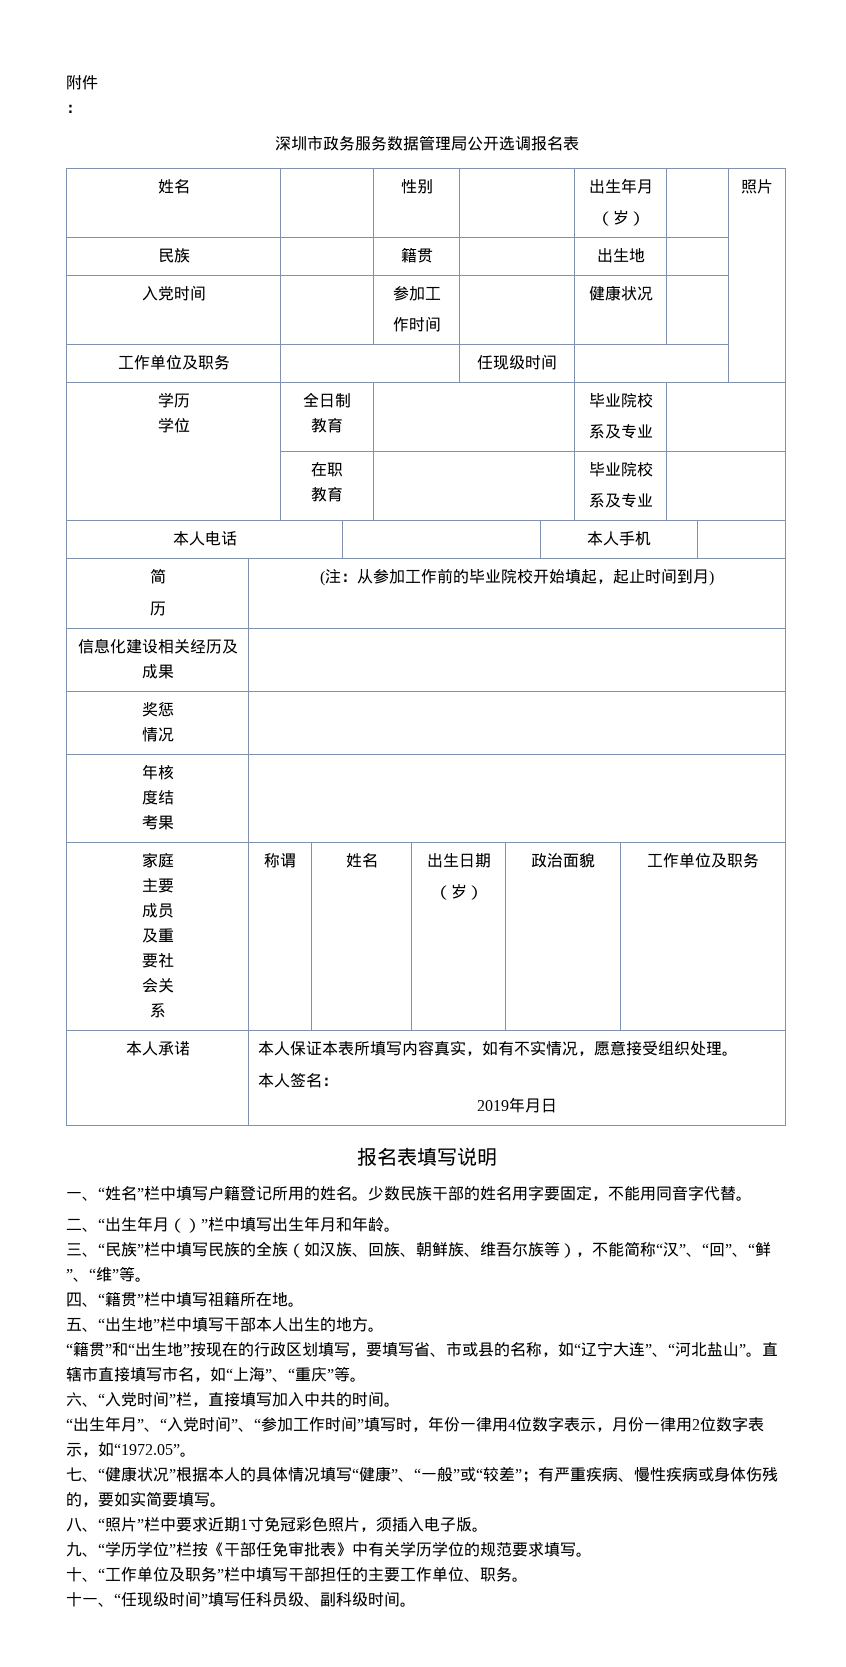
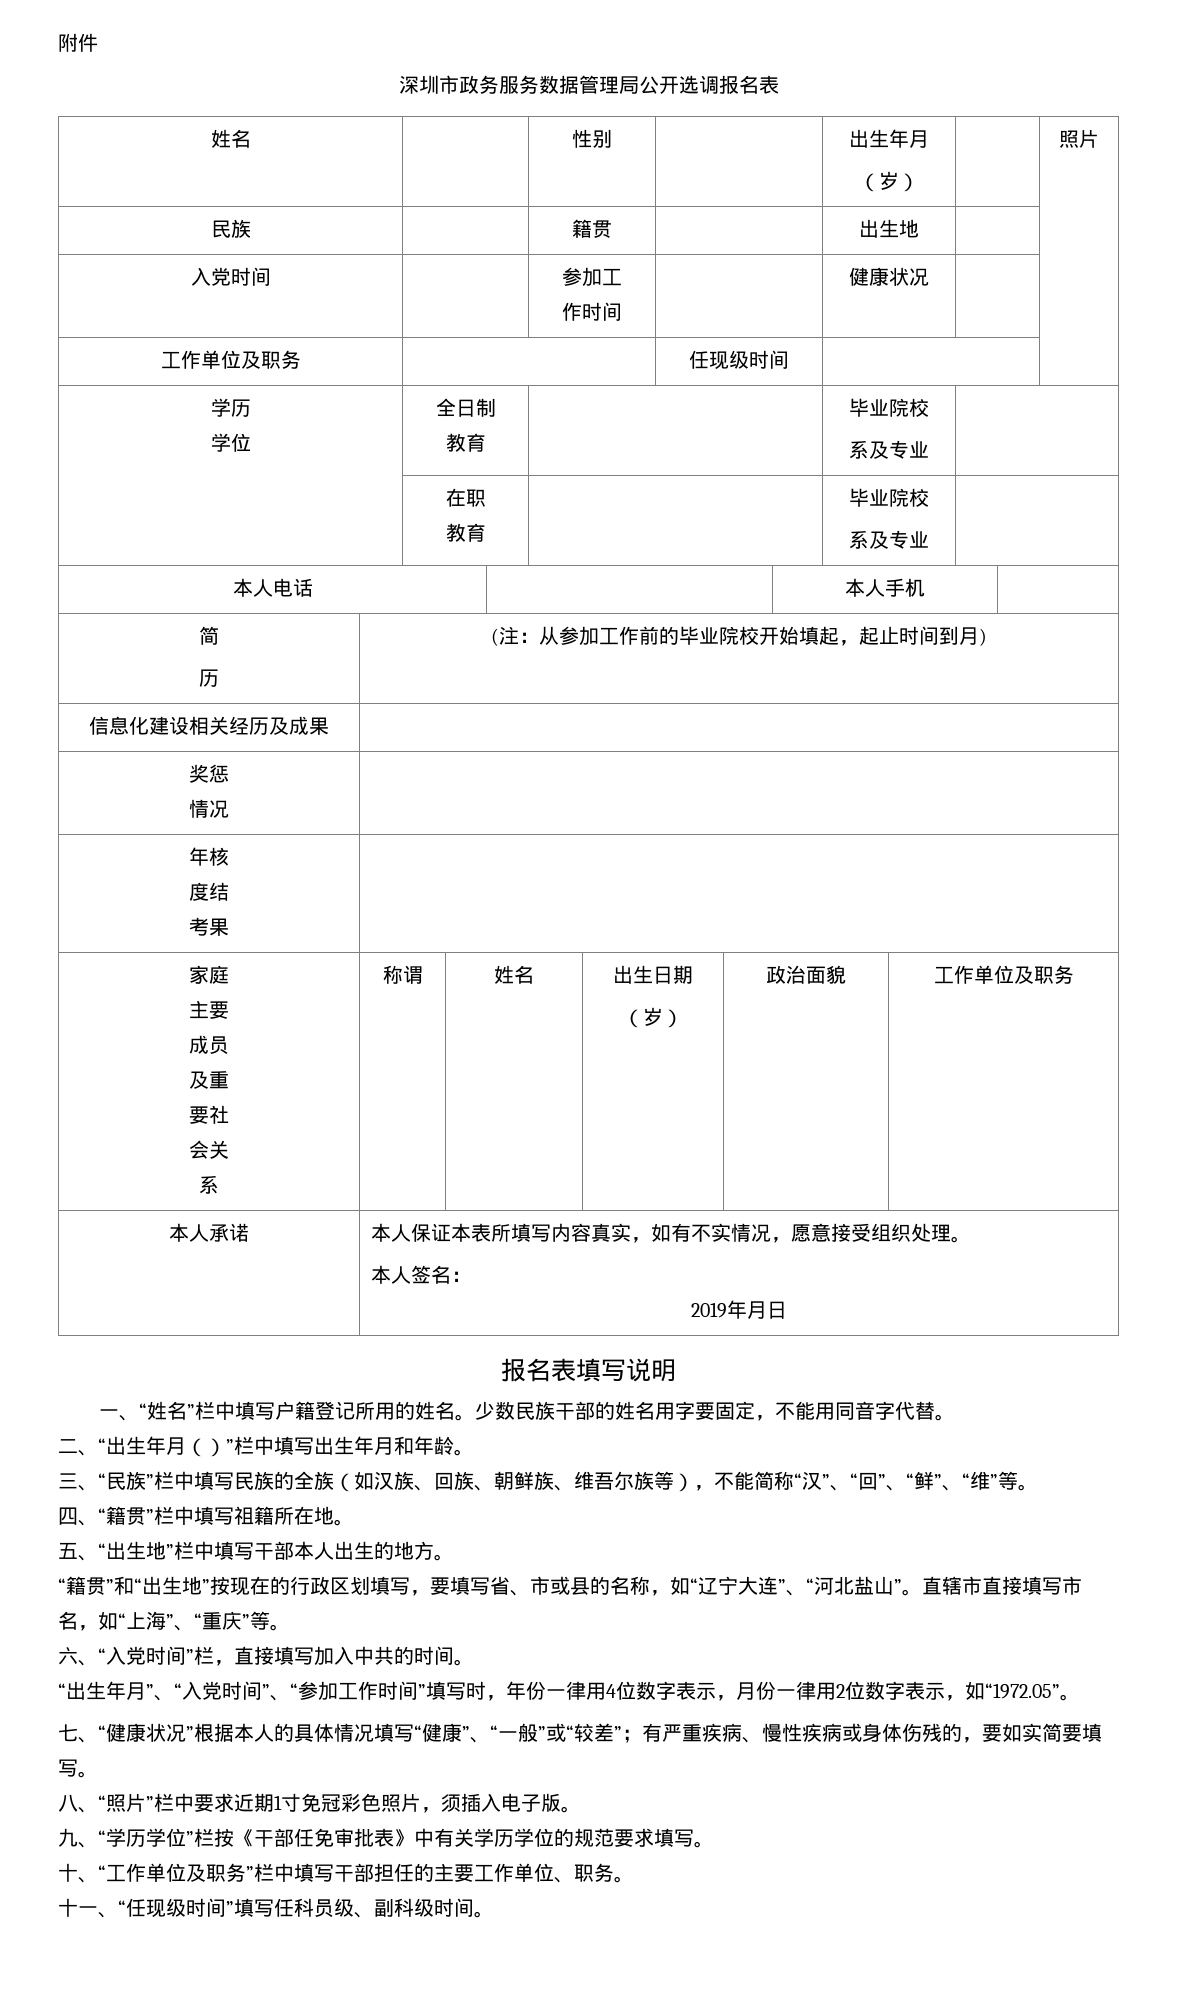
[66,104,82,113] // ： -> (98, 42) none

